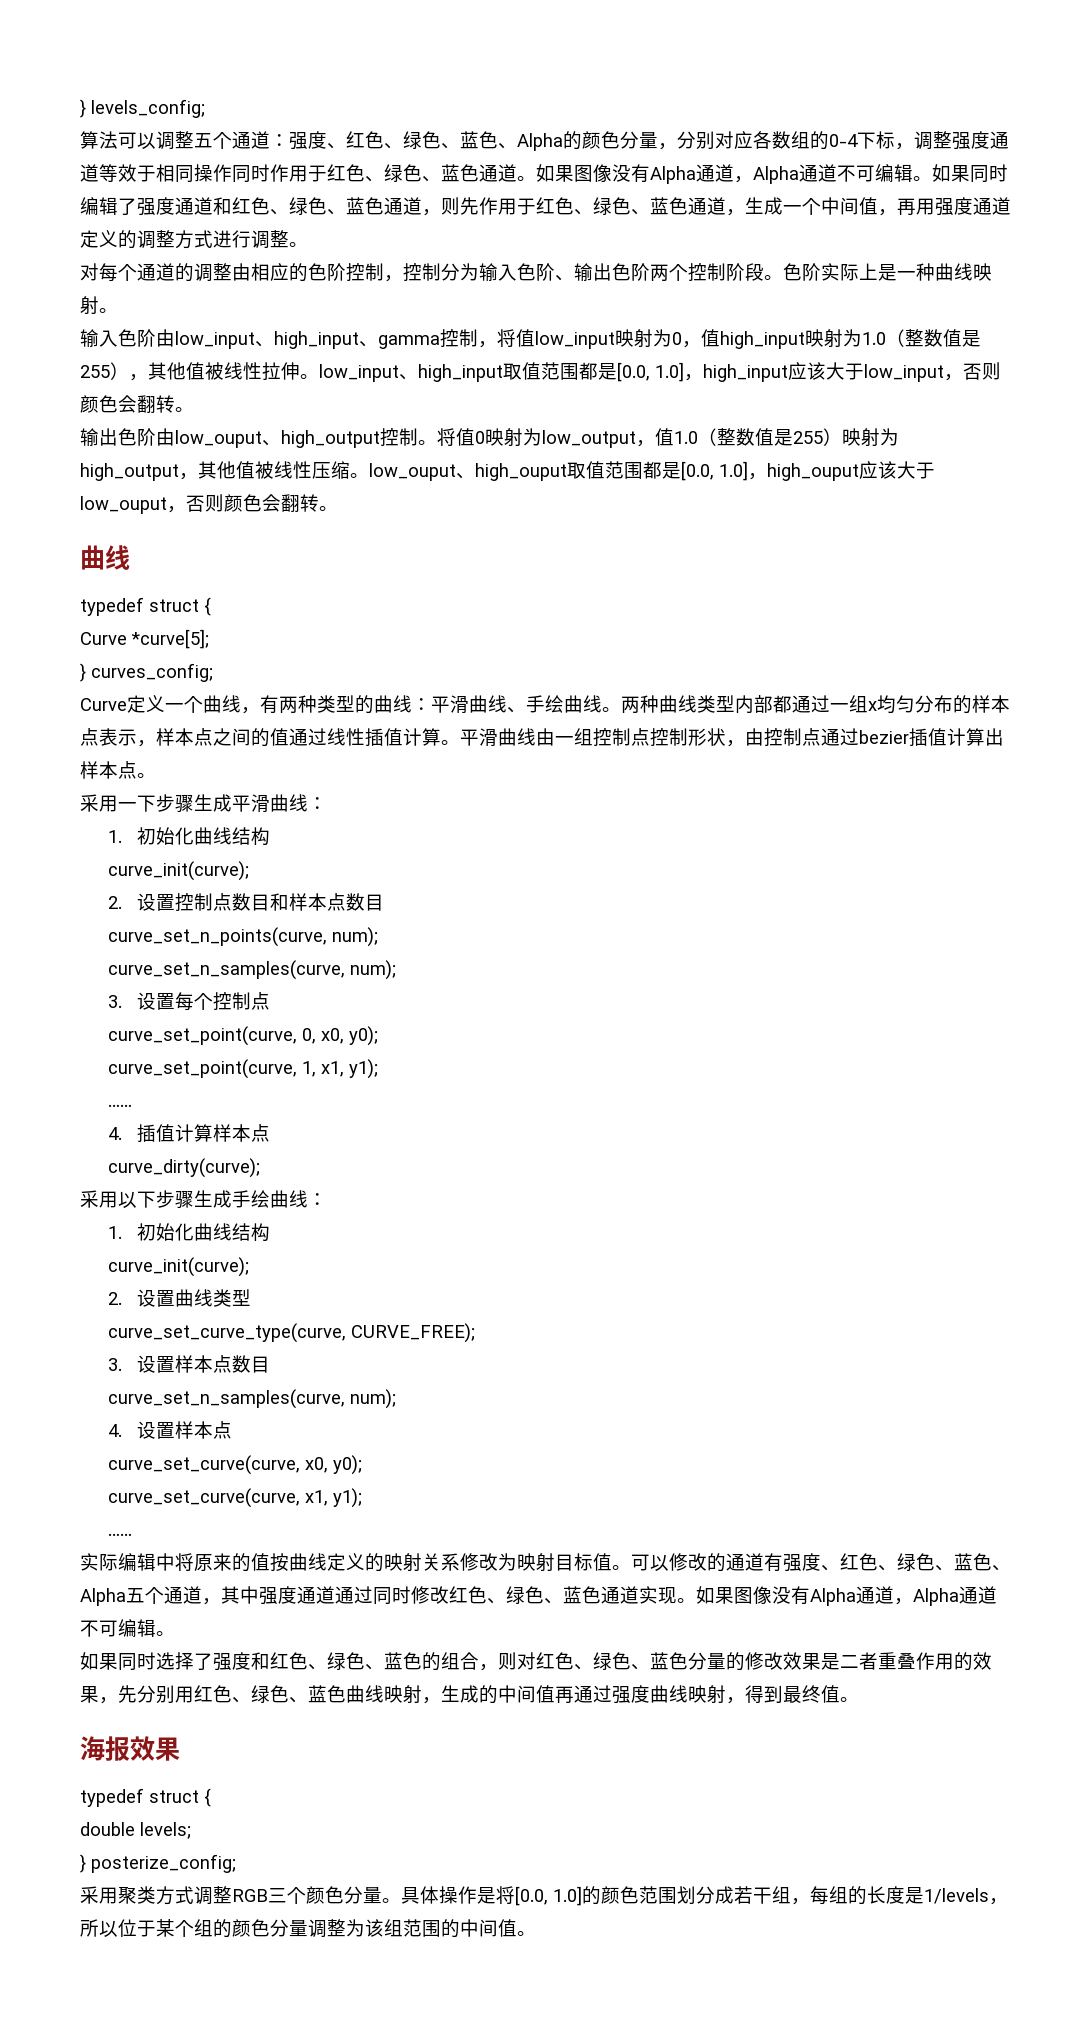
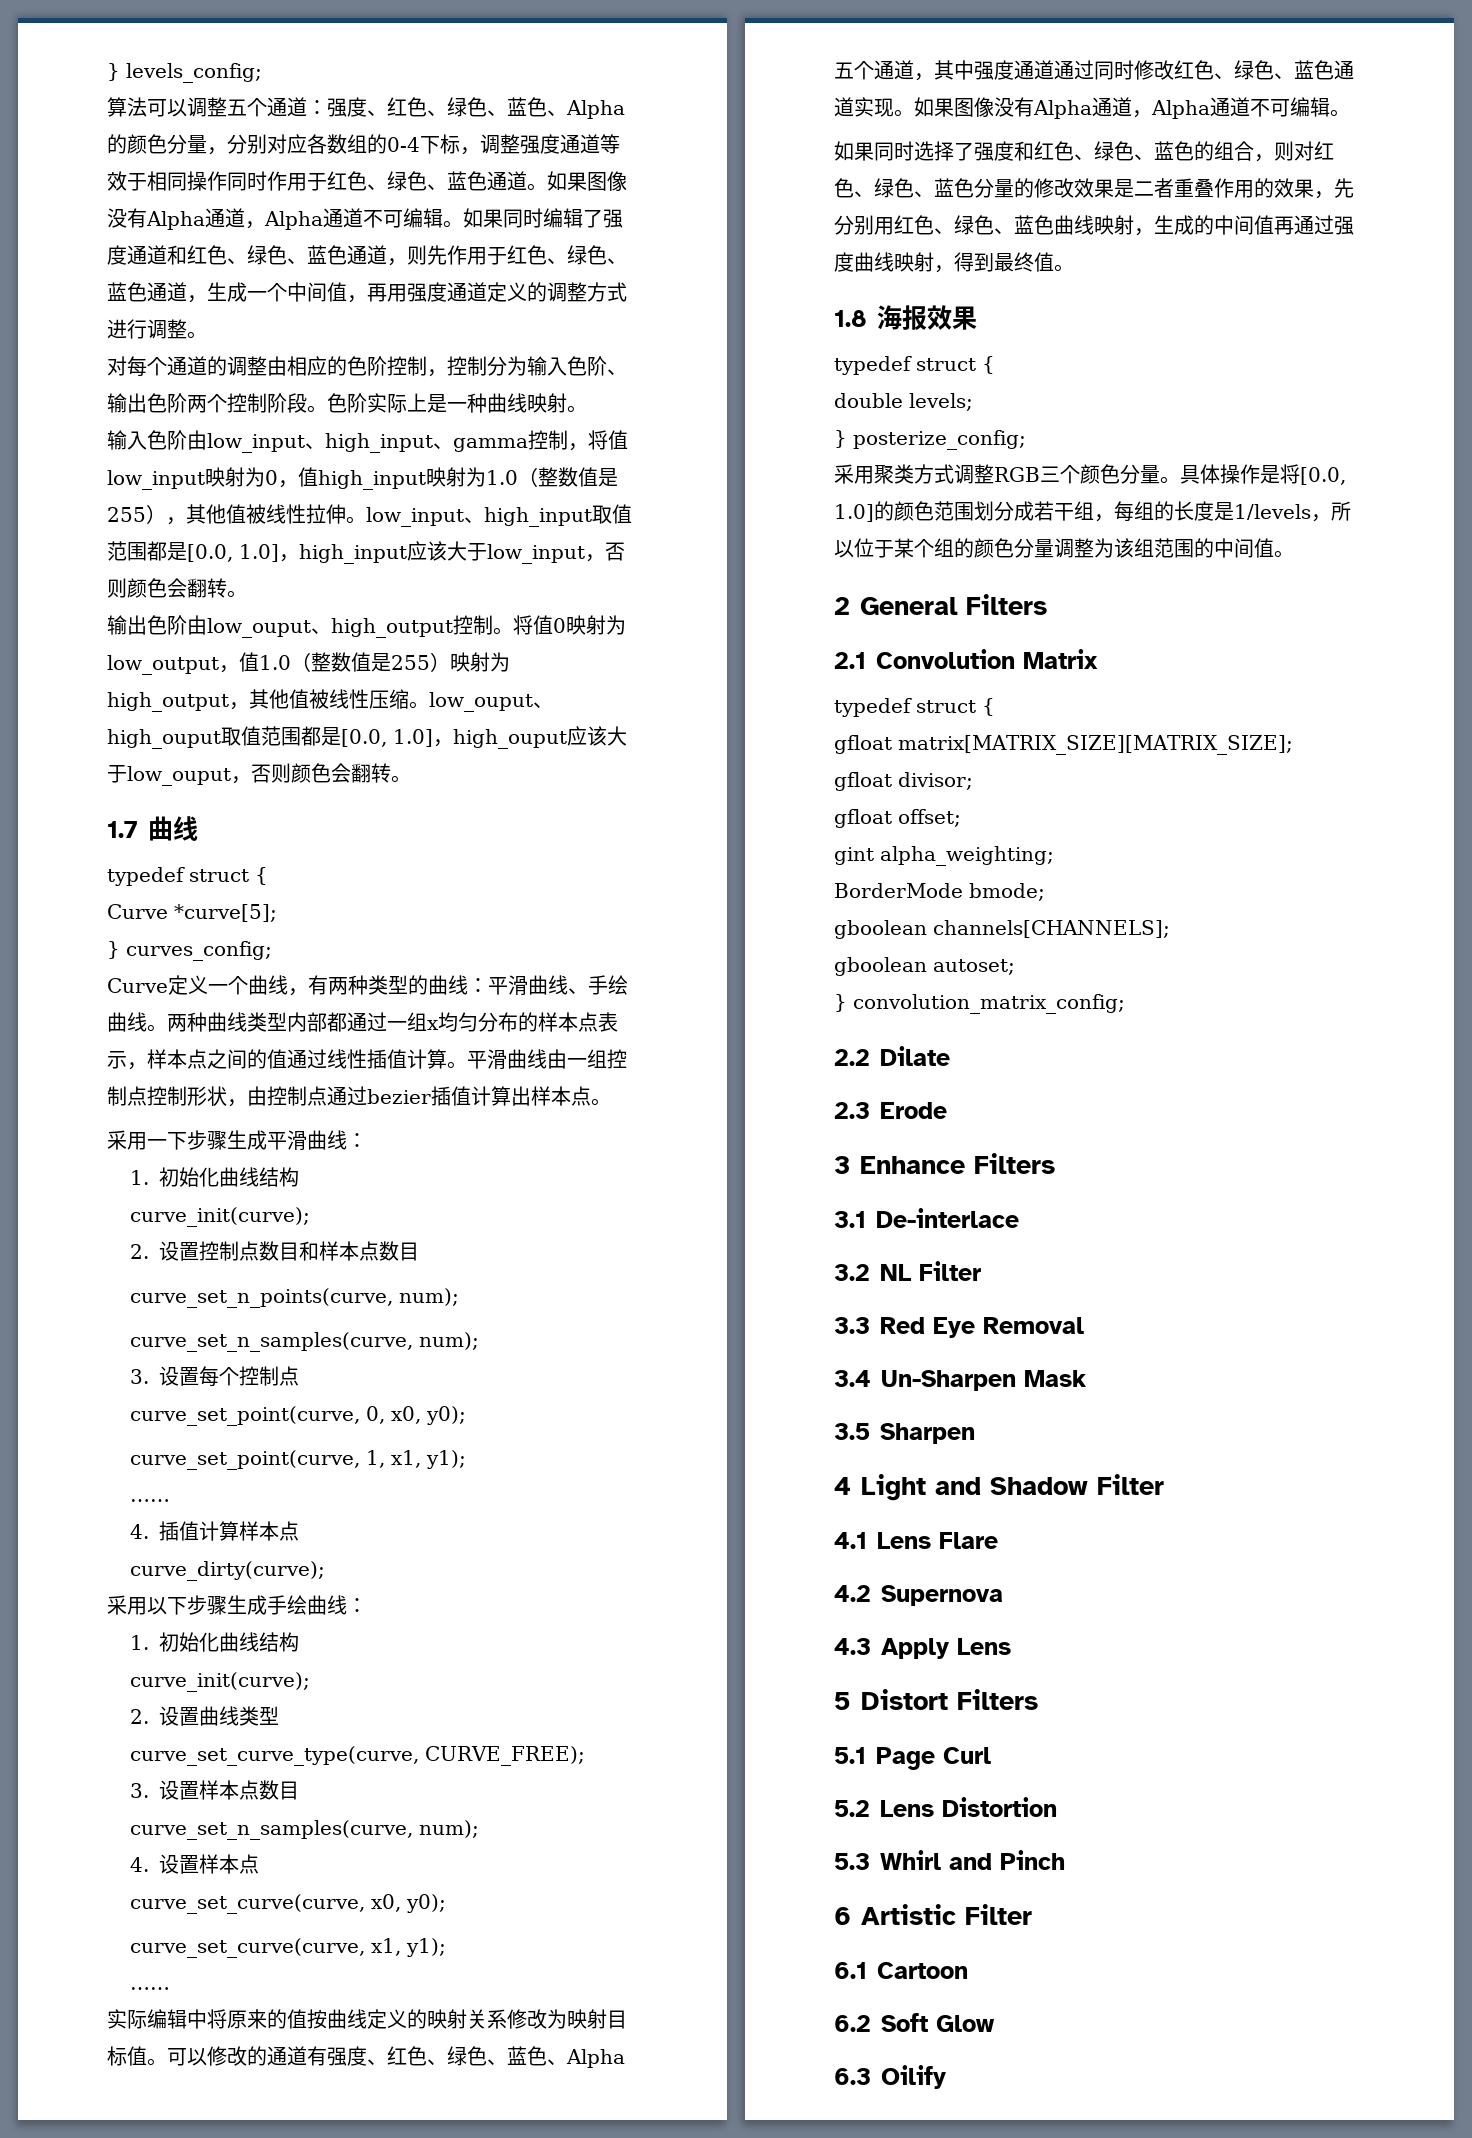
(338, 508) none -> [107,821,138,838] 1.7
(859, 1699) none -> [834,310,867,327] 1.8
(536, 1933) none -> [834,594,1047,615] [834,649,1098,669] [834,698,995,717] [834,735,1293,755] [834,772,973,791] [834,809,961,828] [834,846,1054,866] [834,883,1045,901] [834,920,1170,939] [834,957,1015,976] [834,994,1125,1014] [834,1046,950,1066] [834,1102,947,1119] [834,1153,1055,1174] [834,1208,1019,1228] [834,1261,981,1281] [834,1317,1084,1338] [834,1370,1087,1391] [834,1423,975,1444] [834,1474,1164,1501] [834,1532,998,1549] [834,1585,1003,1606] [834,1638,1011,1659] [834,1689,1038,1710] [834,1747,991,1770] [834,1797,1057,1817] [834,1850,1065,1870] [834,1904,1032,1925] [834,1962,968,1979] [834,2013,995,2032] [834,2065,946,2089] // 2 General Filters // 2.1 Convolution Matrix // typedef struct { // gfloat matrix[MATRIX_SIZE][MATRIX_SIZE]; // gfloat divisor; // gfloat offset; // gint alpha_weighting; // BorderMode bmode; // gboolean channels[CHANNELS]; // gboolean autoset; // } convolution_matrix_config; // 2.2 Dilate // 2.3 Erode // 3 Enhance Filters // 3.1 De-interlace // 3.2 NL Filter // 3.3 Red Eye Removal // 3.4 Un-Sharpen Mask // 3.5 Sharpen // 4 Light and Shadow Filter // 4.1 Lens Flare // 4.2 Supernova // 4.3 Apply Lens // 5 Distort Filters // 5.1 Page Curl // 5.2 Lens Distortion // 5.3 Whirl and Pinch // 6 Artistic Filter // 6.1 Cartoon // 6.2 Soft Glow // 6.3 Oilify

